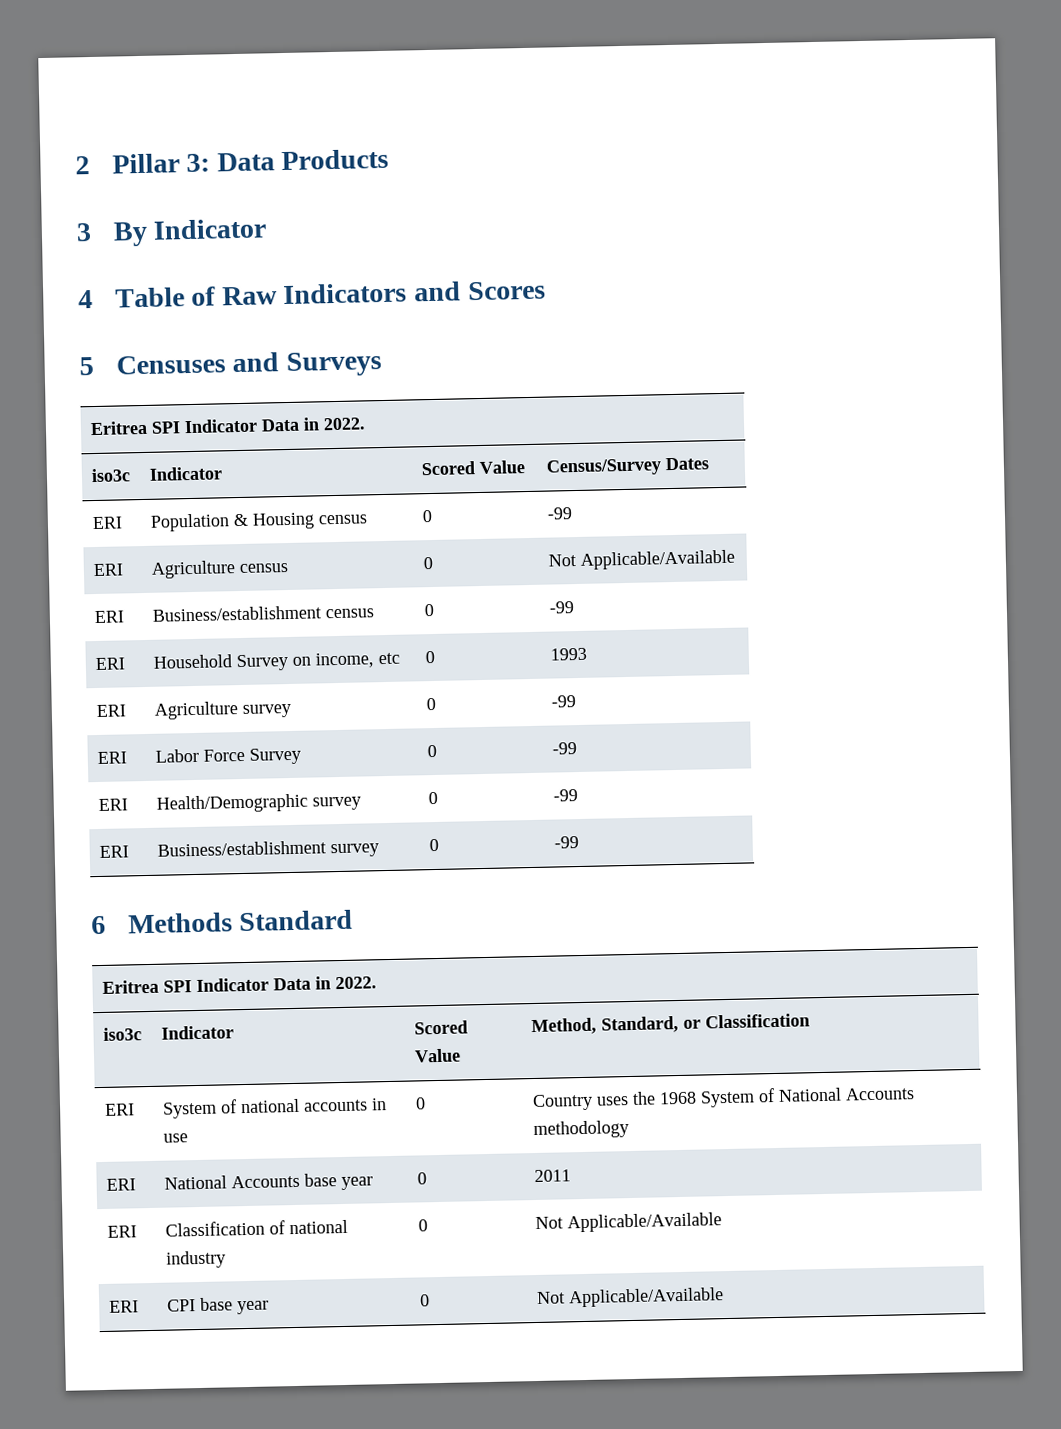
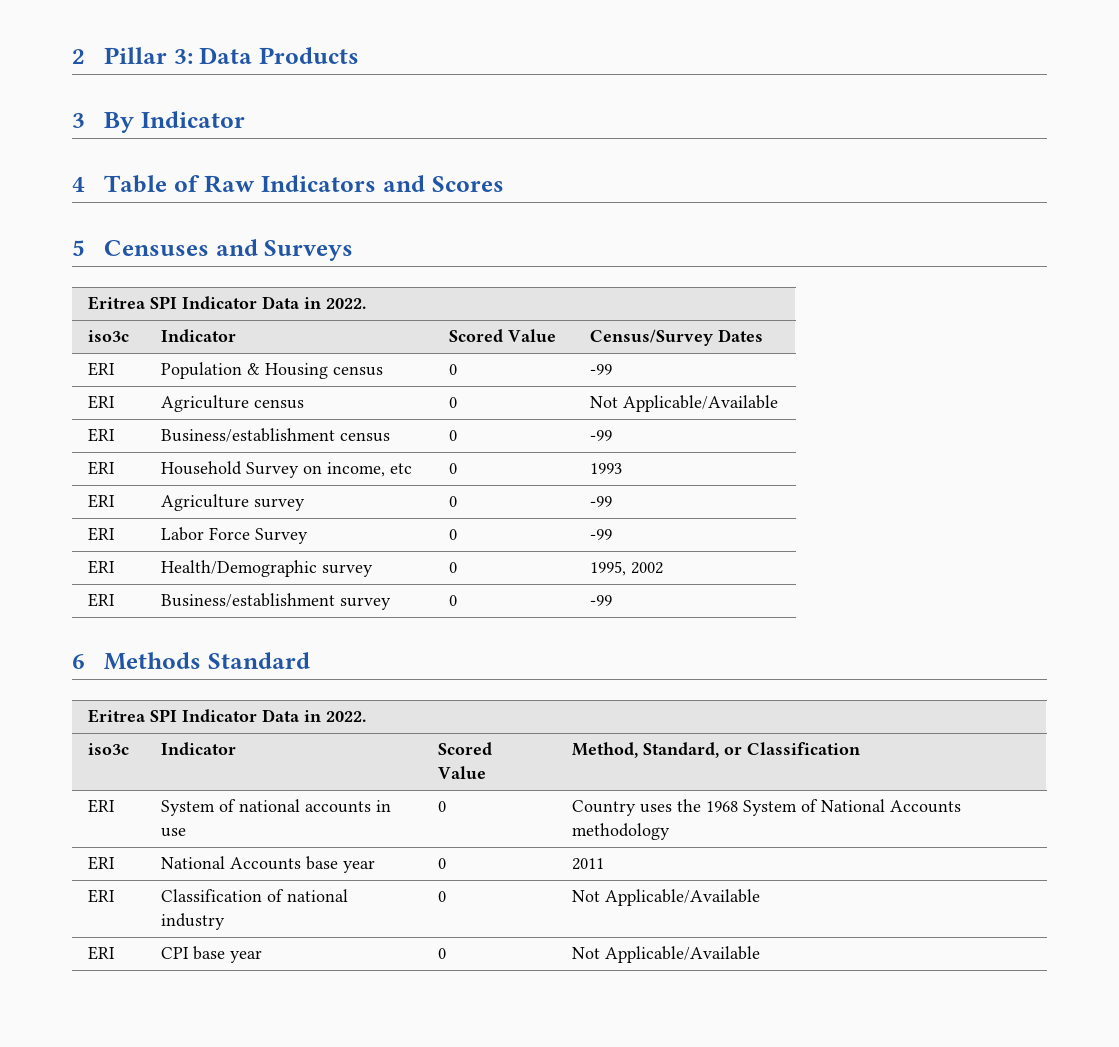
[552,789,578,802] -99 -> [589,561,663,576] 1995, 2002

